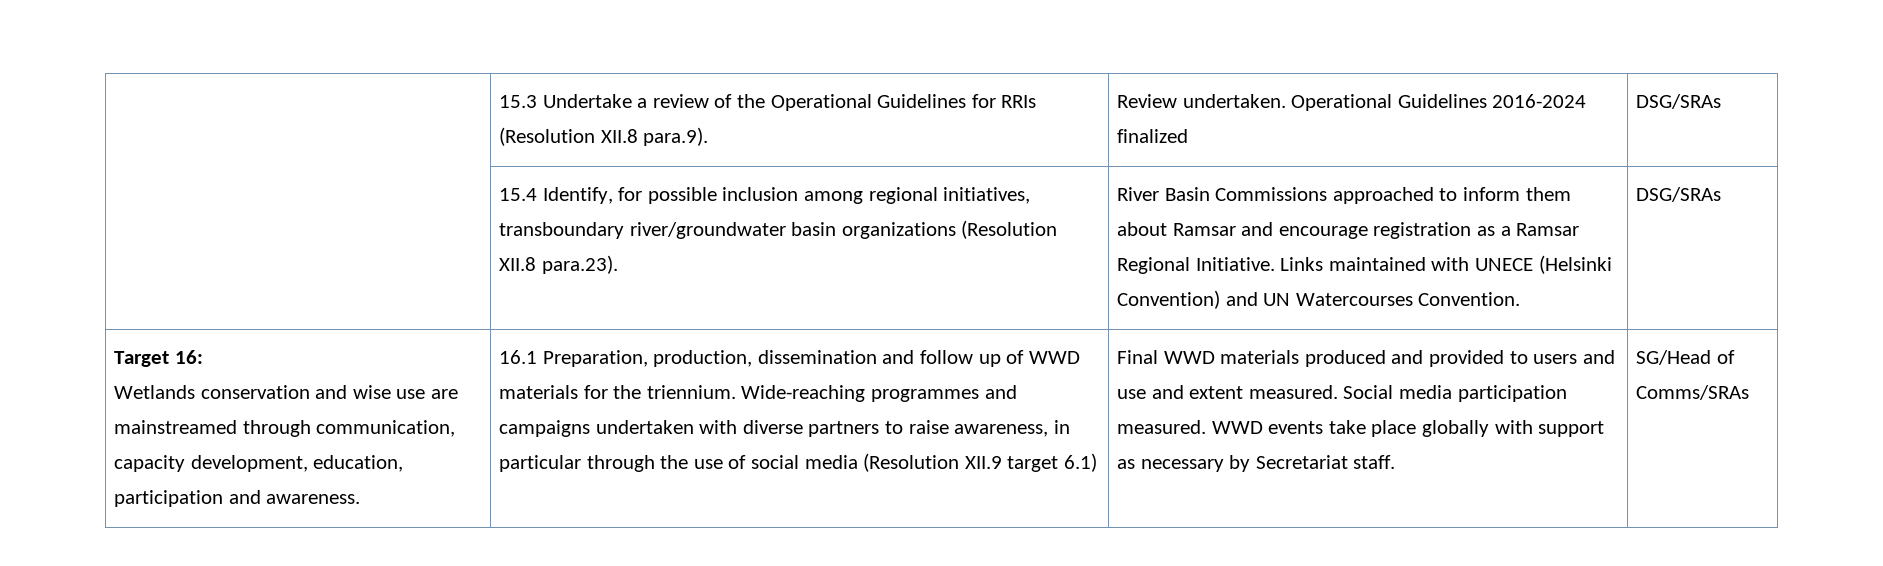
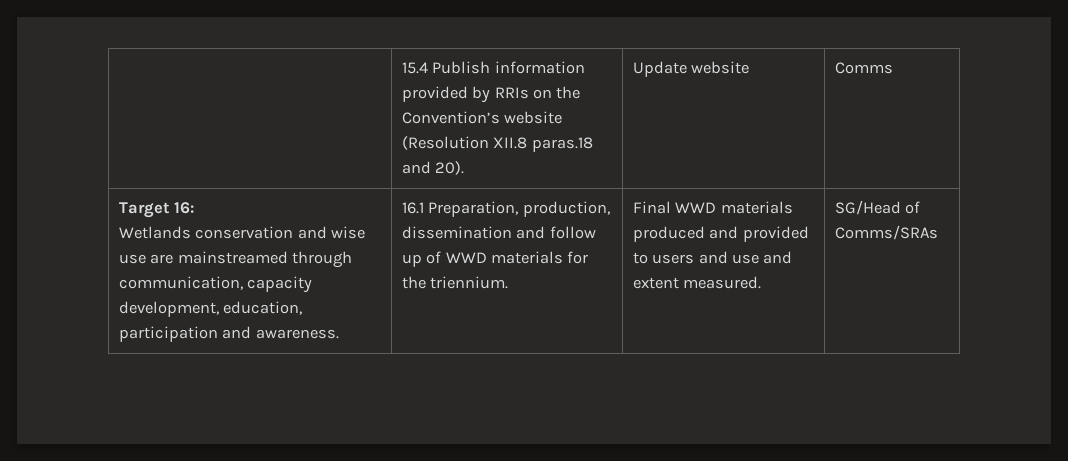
[499,94,1037,111] [499,127,709,146] [1117,94,1587,111] [1117,129,1189,143] [1636,94,1722,109] [499,187,1031,204] [499,220,1058,239] [499,255,618,274] [1117,187,1571,204] [1117,222,1580,239] [1117,255,1612,274] [1117,290,1521,309] [1636,187,1722,202] | 15.3 Undertake a review of the Operational Guidelines for RRIs (Resolution XII.8 para.9). | Review undertaken. Operational Guidelines 2016-2024 finalized | DSG/SRAs // | 15.4 Identify, for possible inclusion among regional initiatives, transboundary river/groundwater basin organizations (Resolution XII.8 para.23). | River Basin Commissions approached to inform them about Ramsar and encourage registration as a Ramsar Regional Initiative. Links maintained with UNECE (Helsinki Convention) and UN Watercourses Convention. | DSG/SRAs -> [401,61,585,74] [401,86,581,103] [401,111,563,124] [401,136,593,152] [401,161,465,175] [632,61,750,77] [834,62,893,74] | 15.4 Publish information provided by RRIs on the Convention’s website (Resolution XII.8 paras.18 and 20). | Update website | Comms
[741,385,1017,402] [499,420,1070,437] [499,453,1097,472] Wide-reaching programmes and campaigns undertaken with diverse partners to raise awareness, in particular through the use of social media (Resolution XII.9 target 6.1) -> (509, 282) none
[1343,385,1567,402] [1117,420,1605,437] [1117,455,1396,472] Social media participation measured. WWD events take place globally with support as necessary by Secretariat staff. -> (762, 282) none

